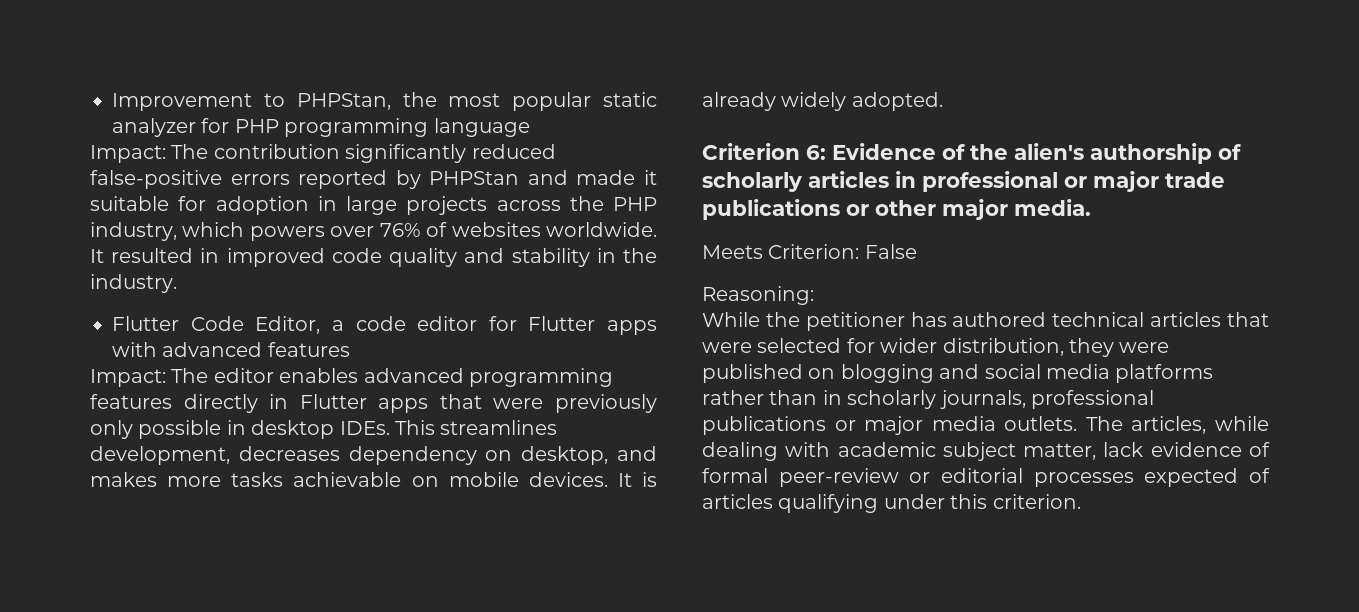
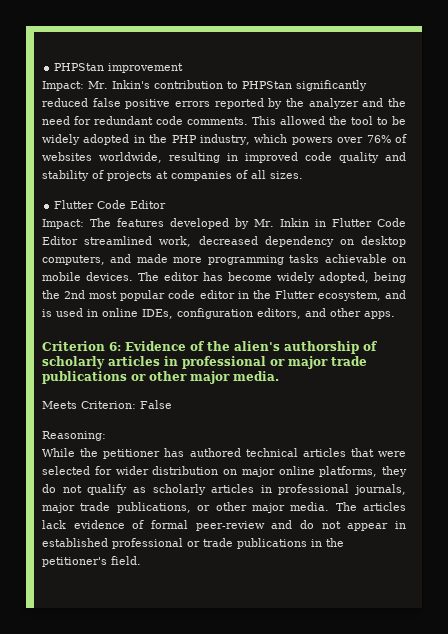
[112,92,657,111] [112,118,530,137] [90,144,556,163] [90,170,657,189] [90,196,561,215] Improvement to PHPStan, the most popular static analyzer for PHP programming language // Impact: The contribution significantly reduced false-positive errors reported by PHPStan and made it suitable for adoption in large projects across -> [54,63,184,73] [42,80,367,91] [42,98,406,109] [42,116,406,125] [42,134,145,145] PHPStan improvement // Impact: Mr. Inkin's contribution to PHPStan significantly reduced false positive errors reported by the analyzer and the need for redundant code comments. This allowed the tool to be widely adopted in
[546,222,657,237] [90,248,194,263] worldwide. It resulted -> [99,152,220,163] worldwide, resulting
[596,248,657,263] [90,274,177,293] [112,316,657,335] [112,342,350,357] [90,368,613,387] [90,394,657,413] [90,420,558,439] [90,446,657,465] [90,472,222,487] in the industry. // Flutter Code Editor, a code editor for Flutter apps with advanced features // Impact: The editor enables advanced programming features directly in Flutter apps that were previously only possible in desktop IDEs. This streamlines development, decreases dependency on desktop, and makes more -> [92,170,303,181] [54,200,167,209] [42,218,406,229] [42,236,406,247] [42,254,284,265] of projects at companies of all sizes. // Flutter Code Editor // Impact: The features developed by Mr. Inkin in Flutter Code Editor streamlined work, decreased dependency on desktop computers, and made more programming
[617,472,657,487] [702,92,943,111] It is already widely adopted. -> [138,272,406,283] [42,290,406,301] [42,308,395,319] The editor has become widely adopted, being the 2nd most popular code editor in the Flutter ecosystem, and is used in online IDEs, configuration editors, and other apps.
[942,338,1170,357] [702,364,1214,383] [702,390,1154,409] [702,416,1269,435] [702,442,1097,461] distribution, they were published on blogging and social media platforms rather than in scholarly journals, professional publications or major media outlets. The articles, while dealing with academic subject matter, -> [152,466,407,477] [42,484,406,495] [42,502,406,513] distribution on major online platforms, they do not qualify as scholarly articles in professional journals, major trade publications, or other major media. The articles
[909,468,1270,487] [702,494,1081,513] or editorial processes expected of articles qualifying under this criterion. -> [271,520,407,531] [42,538,344,549] [42,556,141,567] and do not appear in established professional or trade publications in the petitioner's field.

